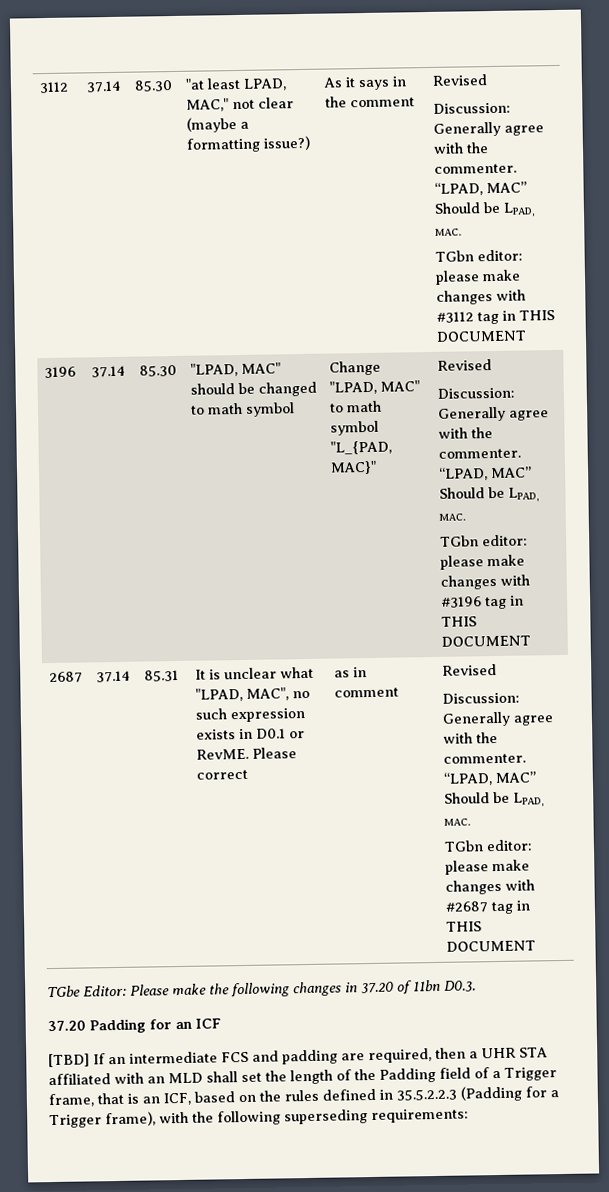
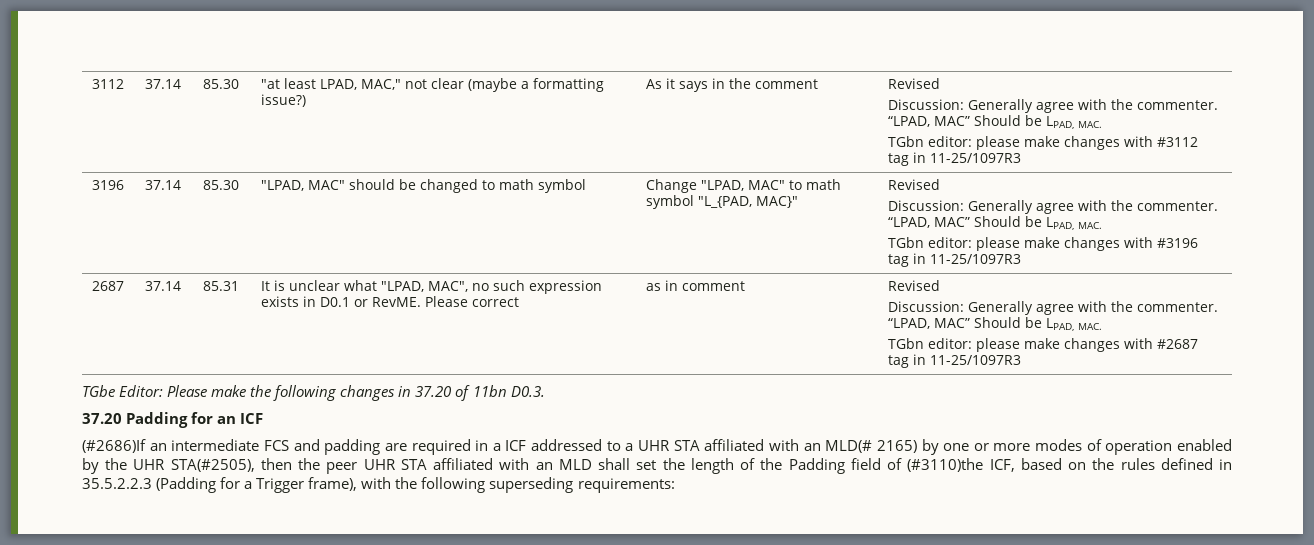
[518,310,555,321] [435,330,527,342] THIS DOCUMENT -> [930,153,1022,163] 11-25/1097R3
[440,616,477,627] [440,635,531,647] THIS DOCUMENT -> [930,254,1022,264] 11-25/1097R3
[445,921,482,932] [445,940,536,952] THIS DOCUMENT -> [930,355,1022,365] 11-25/1097R3
[48,1053,106,1068] [TBD] If -> [82,439,146,453] (#2686)If
[368,1047,478,1064] required, then a -> [411,439,1233,455] [82,458,358,474] required in a ICF addressed to a UHR STA affiliated with an MLD(# 2165) by one or more modes of operation enabled by the UHR STA(#2505), then the peer
[492,1067,557,1081] [48,1092,160,1108] a Trigger frame, that is an -> [907,458,984,472] (#3110)the

